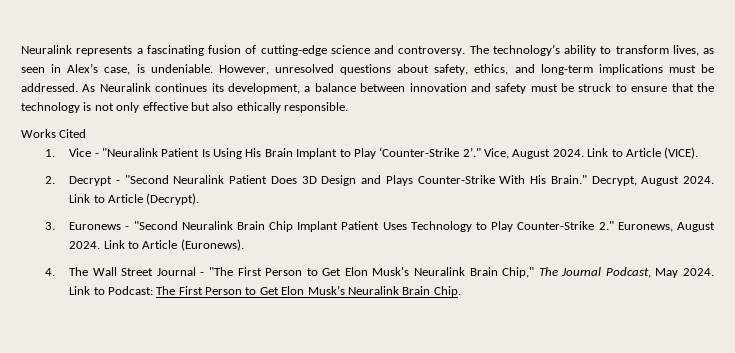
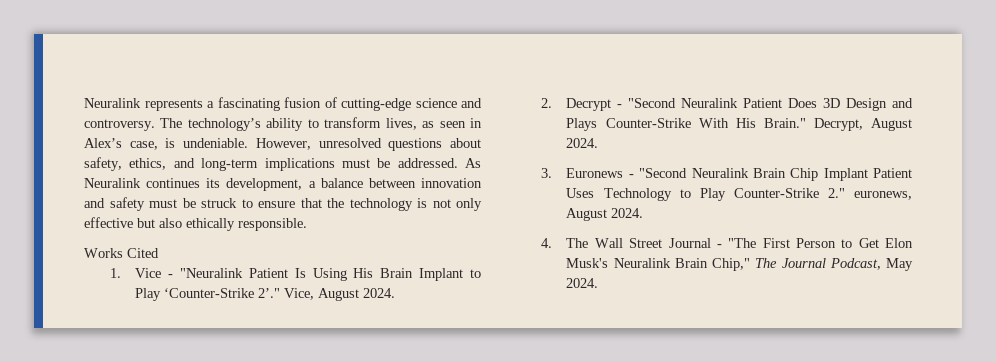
[587,147,699,159] Link to Article (VICE). -> (396, 293) none
[69,193,200,205] Link to Article (Decrypt). -> (599, 143) none
[617,222,716,232] [69,239,244,251] Euronews, August 2024. Link to Article (Euronews). -> [853,191,912,200] [566,208,644,221] euronews, August 2024.
[69,285,461,297] Link to Podcast: The First Person to Get Elon Musk’s Neuralink Brain Chip. -> (599, 283) none

